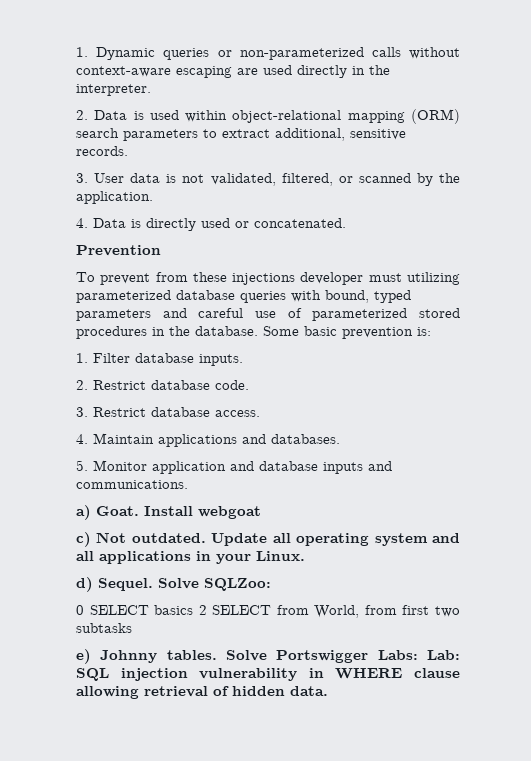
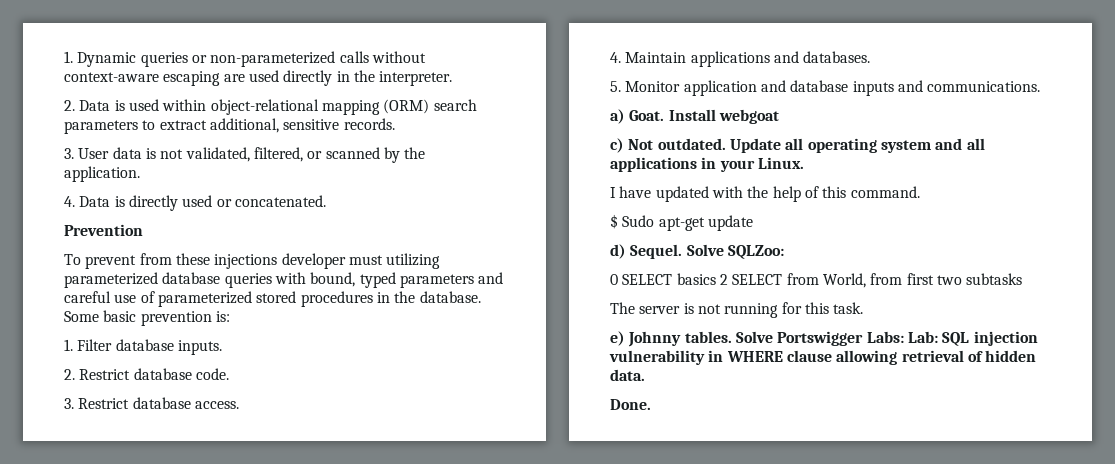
(305, 556) none -> [610,186,920,202] [610,214,753,231] // I have updated with the help of this command. // $ Sudo apt-get update
(132, 628) none -> [610,302,864,318] // The server is not running for this task.
(328, 691) none -> [610,399,651,410] // Done.

